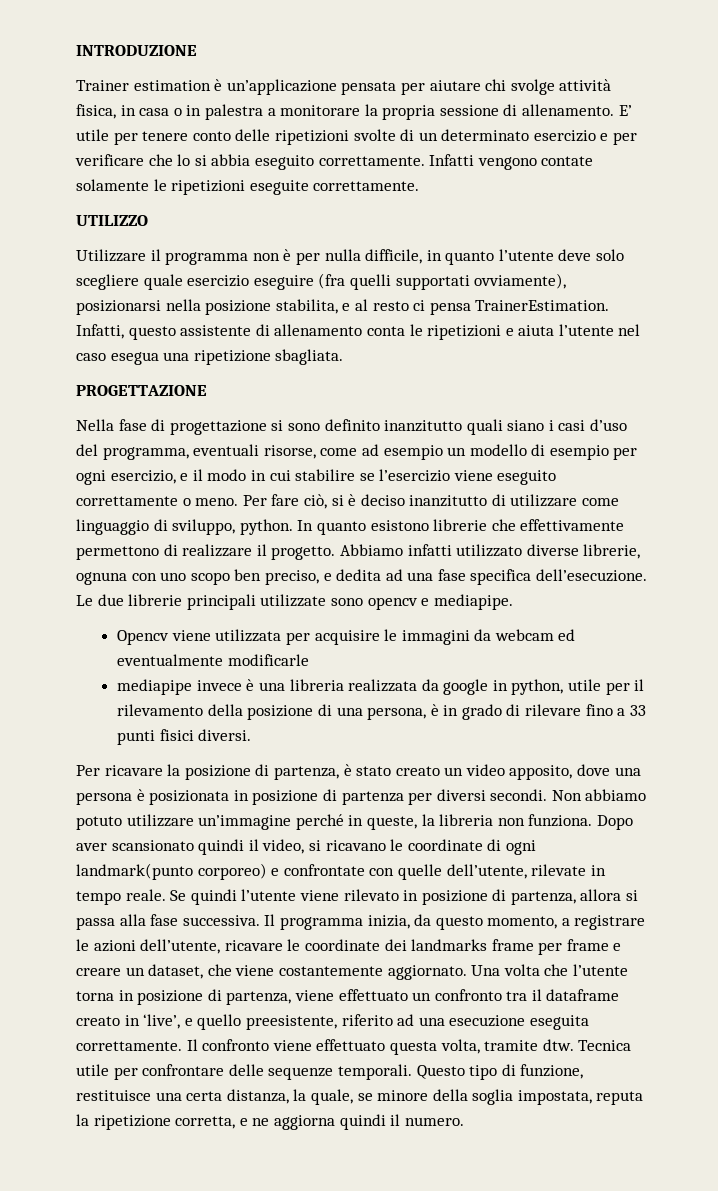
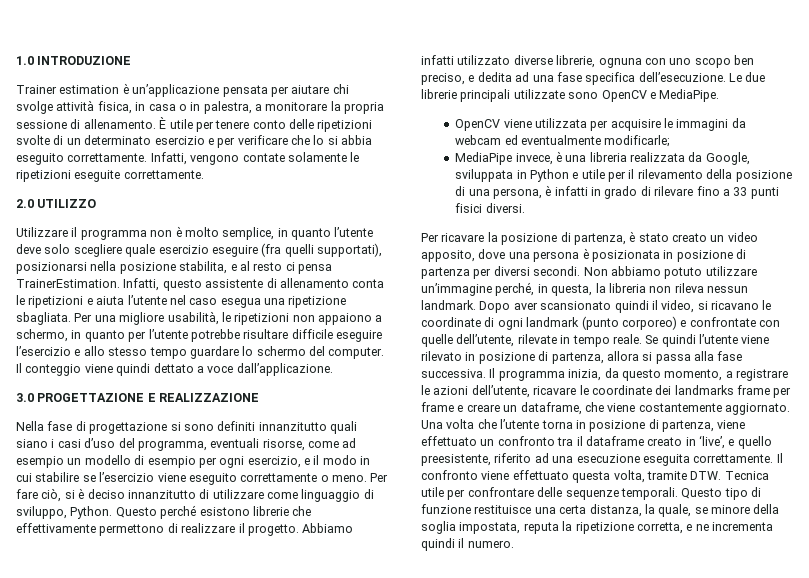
(76, 50) none -> [16,56,34,65] 1.0
[204,104,263,120] palestra -> [203,101,252,114] palestra,
[618,105,632,116] E’ -> [159,117,167,129] È
[429,154,475,166] Infatti -> [150,152,187,165] Infatti,
(420, 186) none -> [16,199,34,208] 2.0
[295,249,423,265] per nulla difficile, -> [184,227,275,240] molto semplice,
[395,273,567,290] supportati ovviamente), -> [317,243,382,257] supportati),
(344, 357) // -> [74,311,383,325] [16,329,382,342] [16,346,385,359] [16,363,333,376] [16,393,34,402] Per una migliore usabilità, le ripetizioni non appaiono a schermo, in quanto per l’utente potrebbe risultare difficile eseguire l’esercizio e allo stesso tempo guardare lo schermo del computer. Il conteggio viene quindi dettato a voce dall’applicazione. // 3.0
(207, 390) none -> [147,393,260,402] E REALIZZAZIONE
[324,419,463,432] definito inanzitutto -> [217,421,327,431] definiti innanzitutto
[409,495,488,507] inanzitutto -> [127,490,196,499] innanzitutto
[239,519,366,535] python. In quanto -> [70,505,197,519] Python. Questo perché
[367,594,513,610] [117,630,170,645] opencv e mediapipe. // Opencv -> [601,89,720,102] [455,119,501,131] OpenCV e MediaPipe. // OpenCV
[227,654,309,666] [117,679,242,695] modificarle // mediapipe invece -> [604,135,671,147] [455,152,553,165] modificarle; // MediaPipe invece,
[443,679,564,695] google in python, -> [705,152,750,165] [455,169,579,182] Google, sviluppata in Python e
(439, 710) none -> [554,186,588,196] infatti
[295,814,593,830] perché in queste, la libreria non funziona. -> [495,282,748,296] [421,300,476,310] perché, in questa, la libreria non rileva nessun landmark.
[76,863,193,880] landmark(punto -> [526,316,619,330] landmark (punto
[148,964,204,979] dataset, -> [520,402,582,415] dataframe,
[542,1039,574,1051] dtw. -> [690,471,722,480] DTW.
[520,1064,584,1079] funzione, -> [421,504,471,514] funzione
[273,1115,335,1130] aggiorna -> [712,522,773,531] incrementa

